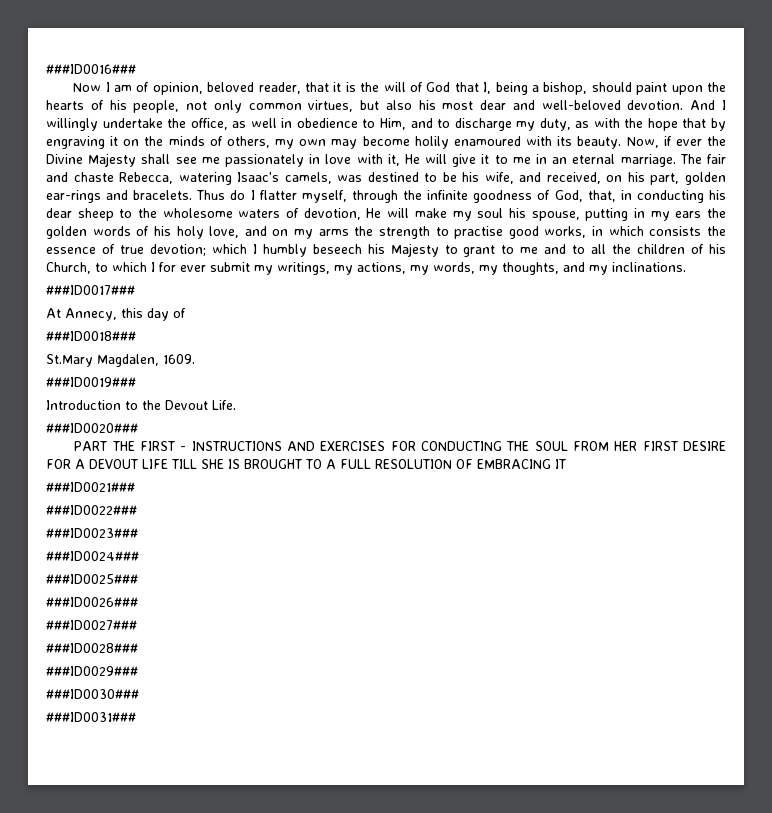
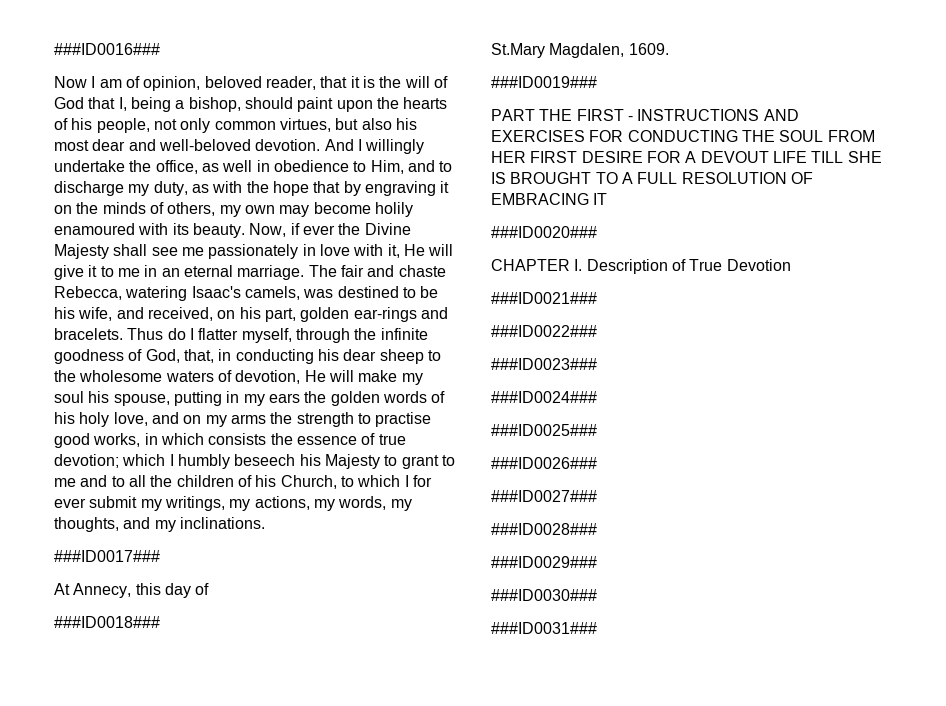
[46,400,236,410] [46,423,138,433] // Introduction to the Devout Life. // ###ID0020### -> (597, 82) none
(566, 464) none -> [491,226,597,238] [491,259,791,274] // ###ID0020### // CHAPTER I. Description of True Devotion

